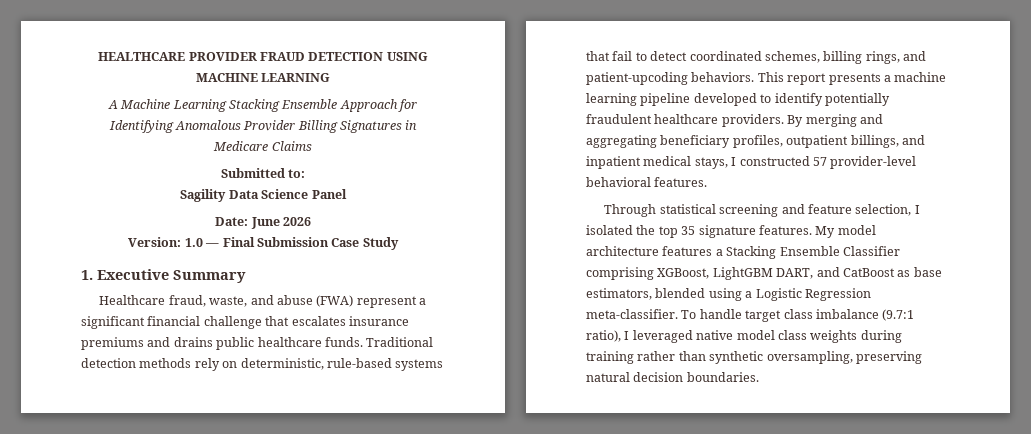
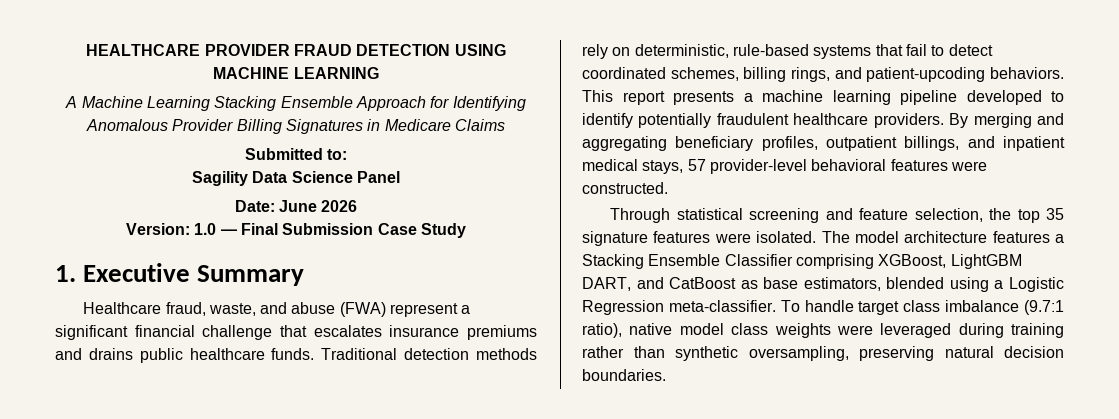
[731,156,810,166] I constructed -> (684, 167) none
[654,177,708,187] features. -> [890,159,987,171] [582,182,668,194] features were constructed.
[914,205,920,214] [586,225,633,235] I isolated -> (983, 215) none
[758,225,836,238] features. My -> [653,231,850,243] features were isolated. The
[624,330,693,343] I leveraged -> (622, 330) none
(858, 336) none -> [836,323,952,338] were leveraged

